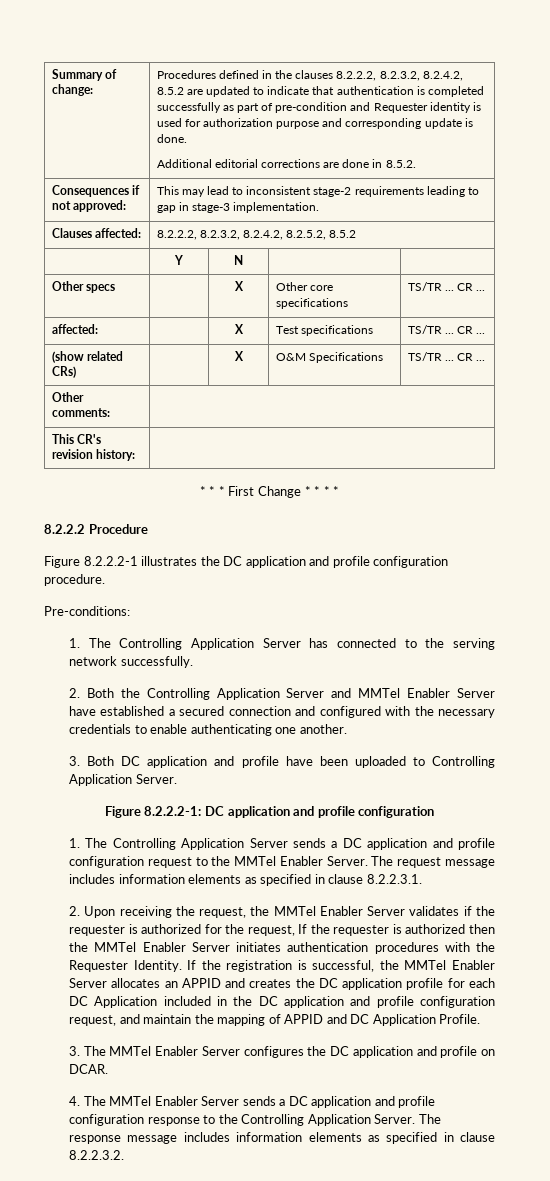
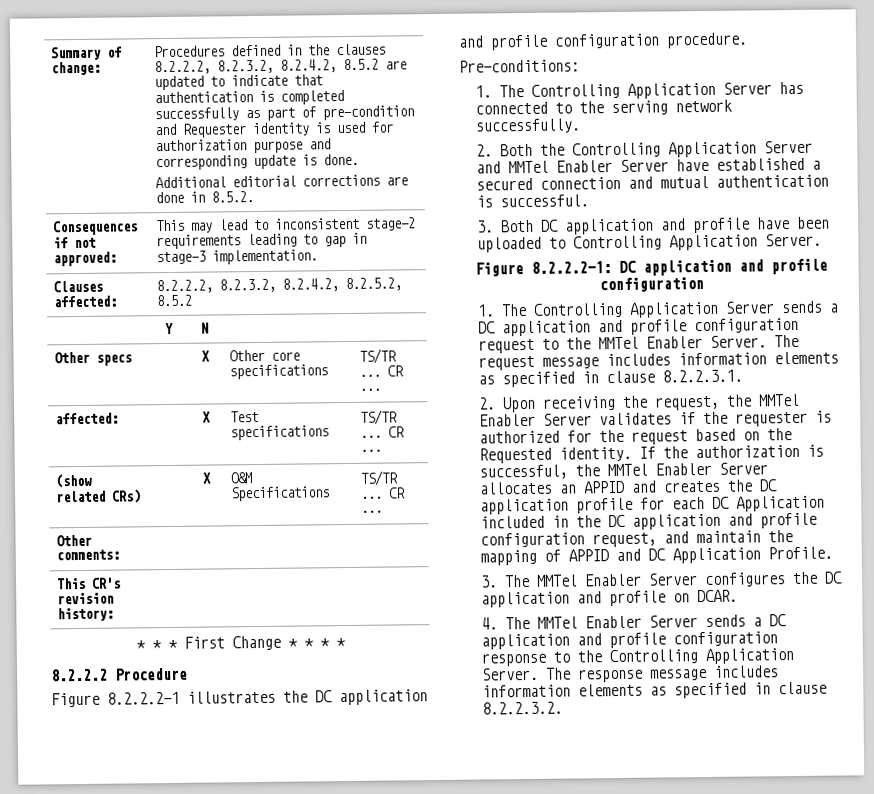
[319,706,495,718] [69,724,347,736] configured with the necessary credentials to enable authenticating one another. -> [659,174,829,189] [475,194,589,208] mutual authentication is successful.
[247,924,495,936] [69,942,496,954] [69,960,293,972] request, If the requester is authorized then the MMTel Enabler Server initiates authentication procedures with the Requester Identity. If the registration -> [630,428,792,445] [478,444,800,464] request based on the Requested identity. If the authorization

